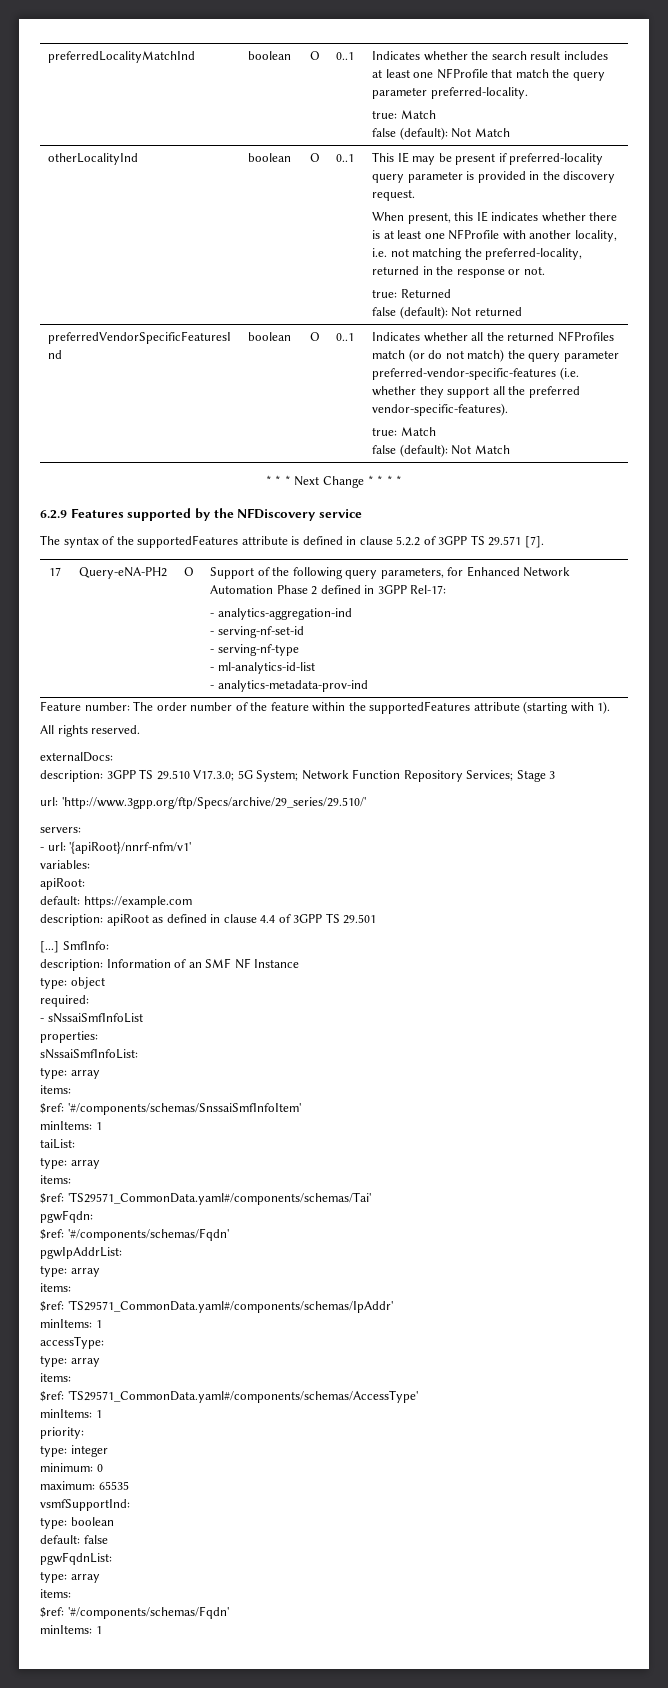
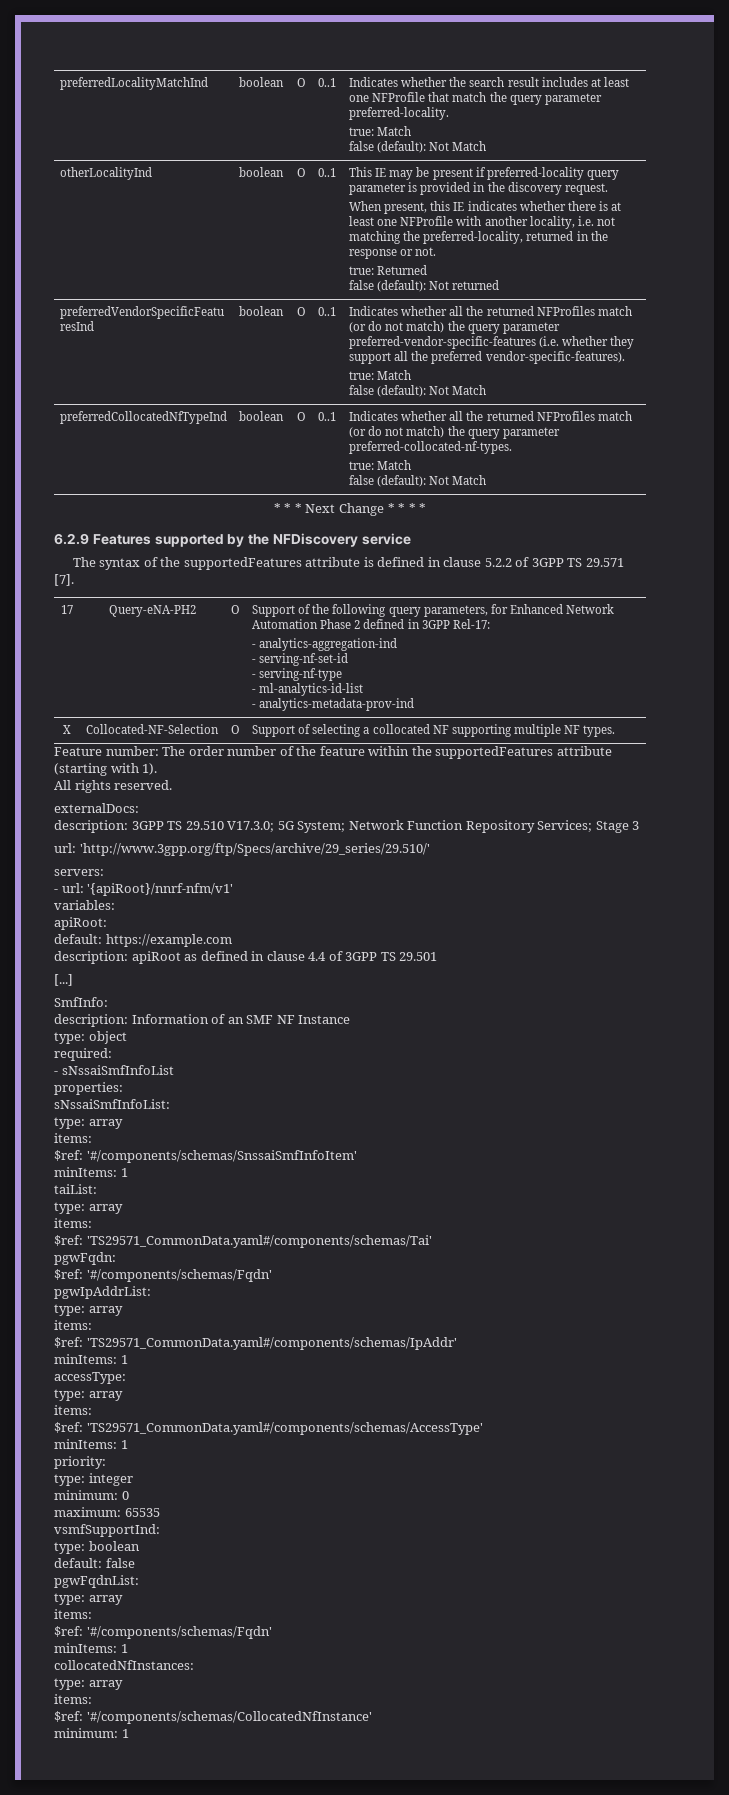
(510, 449) none -> [60,411,228,424] [239,411,285,421] [297,412,306,421] [318,412,337,421] [349,411,632,421] [349,426,560,439] [349,441,513,454] [349,460,412,470] [349,475,487,487] // preferredCollocatedNfTypeInd | boolean | O | 0..1 | Indicates whether all the returned NFProfiles match (or do not match) the query parameter preferred-collocated-nf-types. // true: Match // false (default): Not Match
(368, 686) none -> [63,725,71,734] [86,724,219,734] [231,725,240,734] [252,724,616,737] // X | Collocated-NF-Selection | O | Support of selecting a collocated NF supporting multiple NF types.
(59, 947) none -> (73, 980) //
(102, 1630) none -> [54,1660,194,1670] [54,1678,123,1690] [54,1694,92,1704] [54,1711,372,1724] [54,1728,129,1738] // collocatedNfInstances: // type: array // items: // $ref: '#/components/schemas/CollocatedNfInstance' // minimum: 1

